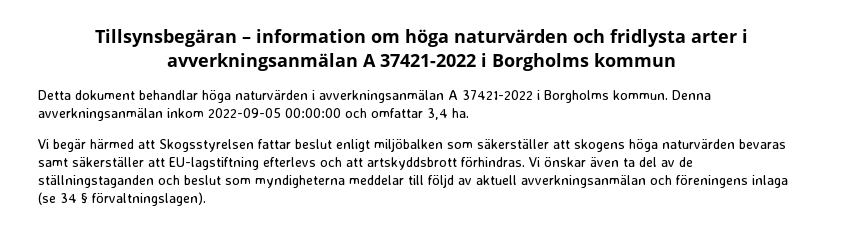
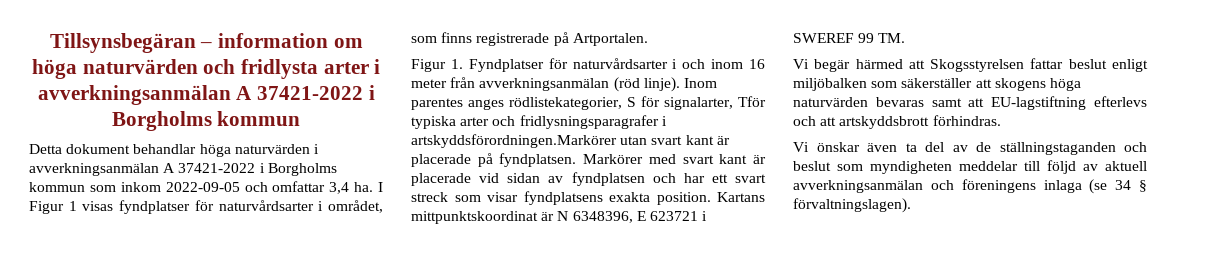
[613,90,711,100] [38,108,163,121] kommun. Denna avverkningsanmälan -> [29,182,116,192] kommun som
[285,108,341,118] 00:00:00 -> (240, 187) none
(469, 113) none -> [378,182,383,192] [29,200,383,214] [411,32,648,46] [411,58,765,72] [411,77,717,92] [411,96,766,110] [411,115,667,129] [411,134,730,148] [411,153,766,167] [411,172,766,186] [411,191,765,205] [411,211,708,224] [793,33,906,43] I Figur 1 visas fyndplatser för naturvårdsarter i området, som finns registrerade på Artportalen. // Figur 1. Fyndplatser för naturvårdsarter i och inom 16 meter från avverkningsanmälan (röd linje). Inom parentes anges rödlistekategorier, S för signalarter, Tför typiska arter och fridlysningsparagrafer i artskyddsförordningen.Markörer utan svart kant är placerade på fyndplatsen. Markörer med svart kant är placerade vid sidan av fyndplatsen och har ett svart streck som visar fyndplatsens exakta position. Kartans mittpunktskoordinat är N 6348396, E 623721 i SWEREF 99 TM.
[72,157,144,167] säkerställer -> (962, 102) none
(525, 161) none -> (1001, 120) //
[255,175,345,188] myndigheterna -> [870,161,952,174] myndigheten

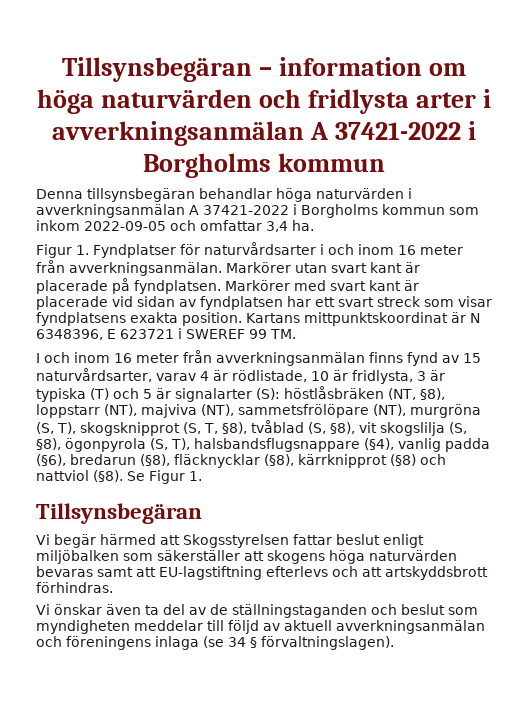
[29,144,131,154] Detta dokument -> [36,188,195,202] Denna tillsynsbegäran
[378,182,383,192] [29,200,383,214] [411,32,648,46] I Figur 1 visas fyndplatser för naturvårdsarter i området, som finns registrerade på Artportalen. -> (314, 225) none
[479,77,717,92] [411,96,766,110] [411,115,667,129] [411,134,617,148] avverkningsanmälan (röd linje). Inom parentes anges rödlistekategorier, S för signalarter, Tför typiska arter och fridlysningsparagrafer i artskyddsförordningen.Markörer -> [69,262,291,276] avverkningsanmälan. Markörer
[652,173,676,183] och -> (283, 303) none
(906, 38) none -> [36,350,481,366] [36,368,445,384] [36,386,445,402] [36,404,481,418] [36,420,467,436] [36,438,490,452] [36,454,446,468] [36,470,202,484] [36,503,202,524] // I och inom 16 meter från avverkningsanmälan finns fynd av 15 naturvårdsarter, varav 4 är rödlistade, 10 är fridlysta, 3 är typiska (T) och 5 är signalarter (S): höstlåsbräken (NT, §8), loppstarr (NT), majviva (NT), sammetsfrölöpare (NT), murgröna (S, T), skogsknipprot (S, T, §8), tvåblad (S, §8), vit skogslilja (S, §8), ögonpyrola (S, T), halsbandsflugsnappare (§4), vanlig padda (§6), bredarun (§8), fläcknycklar (§8), kärrknipprot (§8) och nattviol (§8). Se Figur 1. // Tillsynsbegäran

